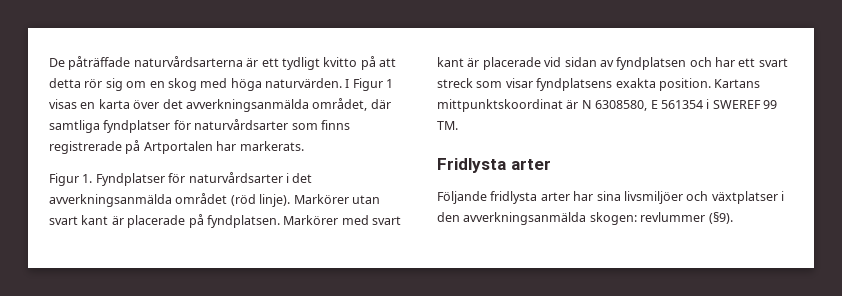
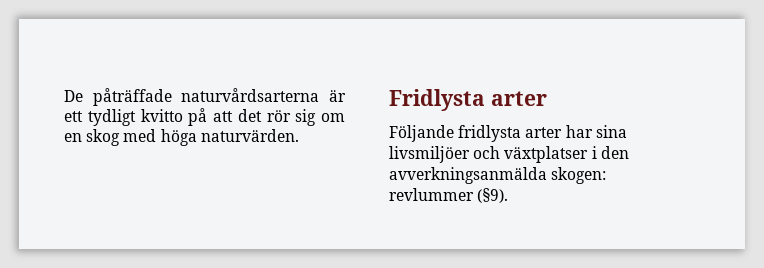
[49,78,81,88] detta -> [237,109,262,122] det
[345,78,394,91] [49,98,391,112] [49,119,350,133] [49,140,304,154] [49,172,313,186] [49,193,380,207] [49,214,401,228] [437,57,788,70] [437,78,761,91] [437,99,777,112] [437,121,458,130] I Figur 1 visas en karta över det avverkningsanmälda området, där samtliga fyndplatser för naturvårdsarter som finns registrerade på Artportalen har markerats. // Figur 1. Fyndplatser för naturvårdsarter i det avverkningsanmälda området (röd linje). Markörer utan svart kant är placerade på fyndplatsen. Markörer med svart kant är placerade vid sidan av fyndplatsen och har ett svart streck som visar fyndplatsens exakta position. Kartans mittpunktskoordinat är N 6308580, E 561354 i SWEREF 99 TM. -> (299, 135) none

